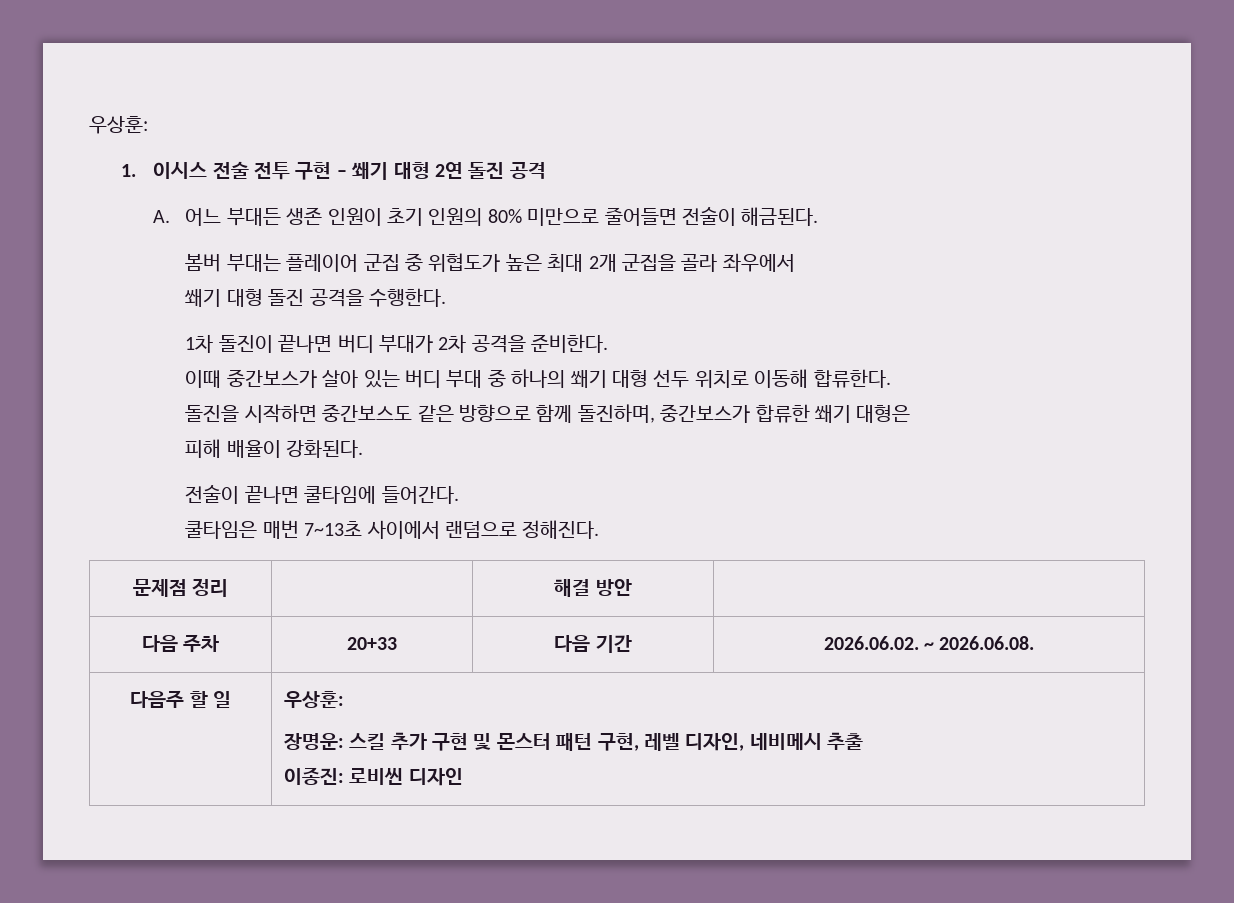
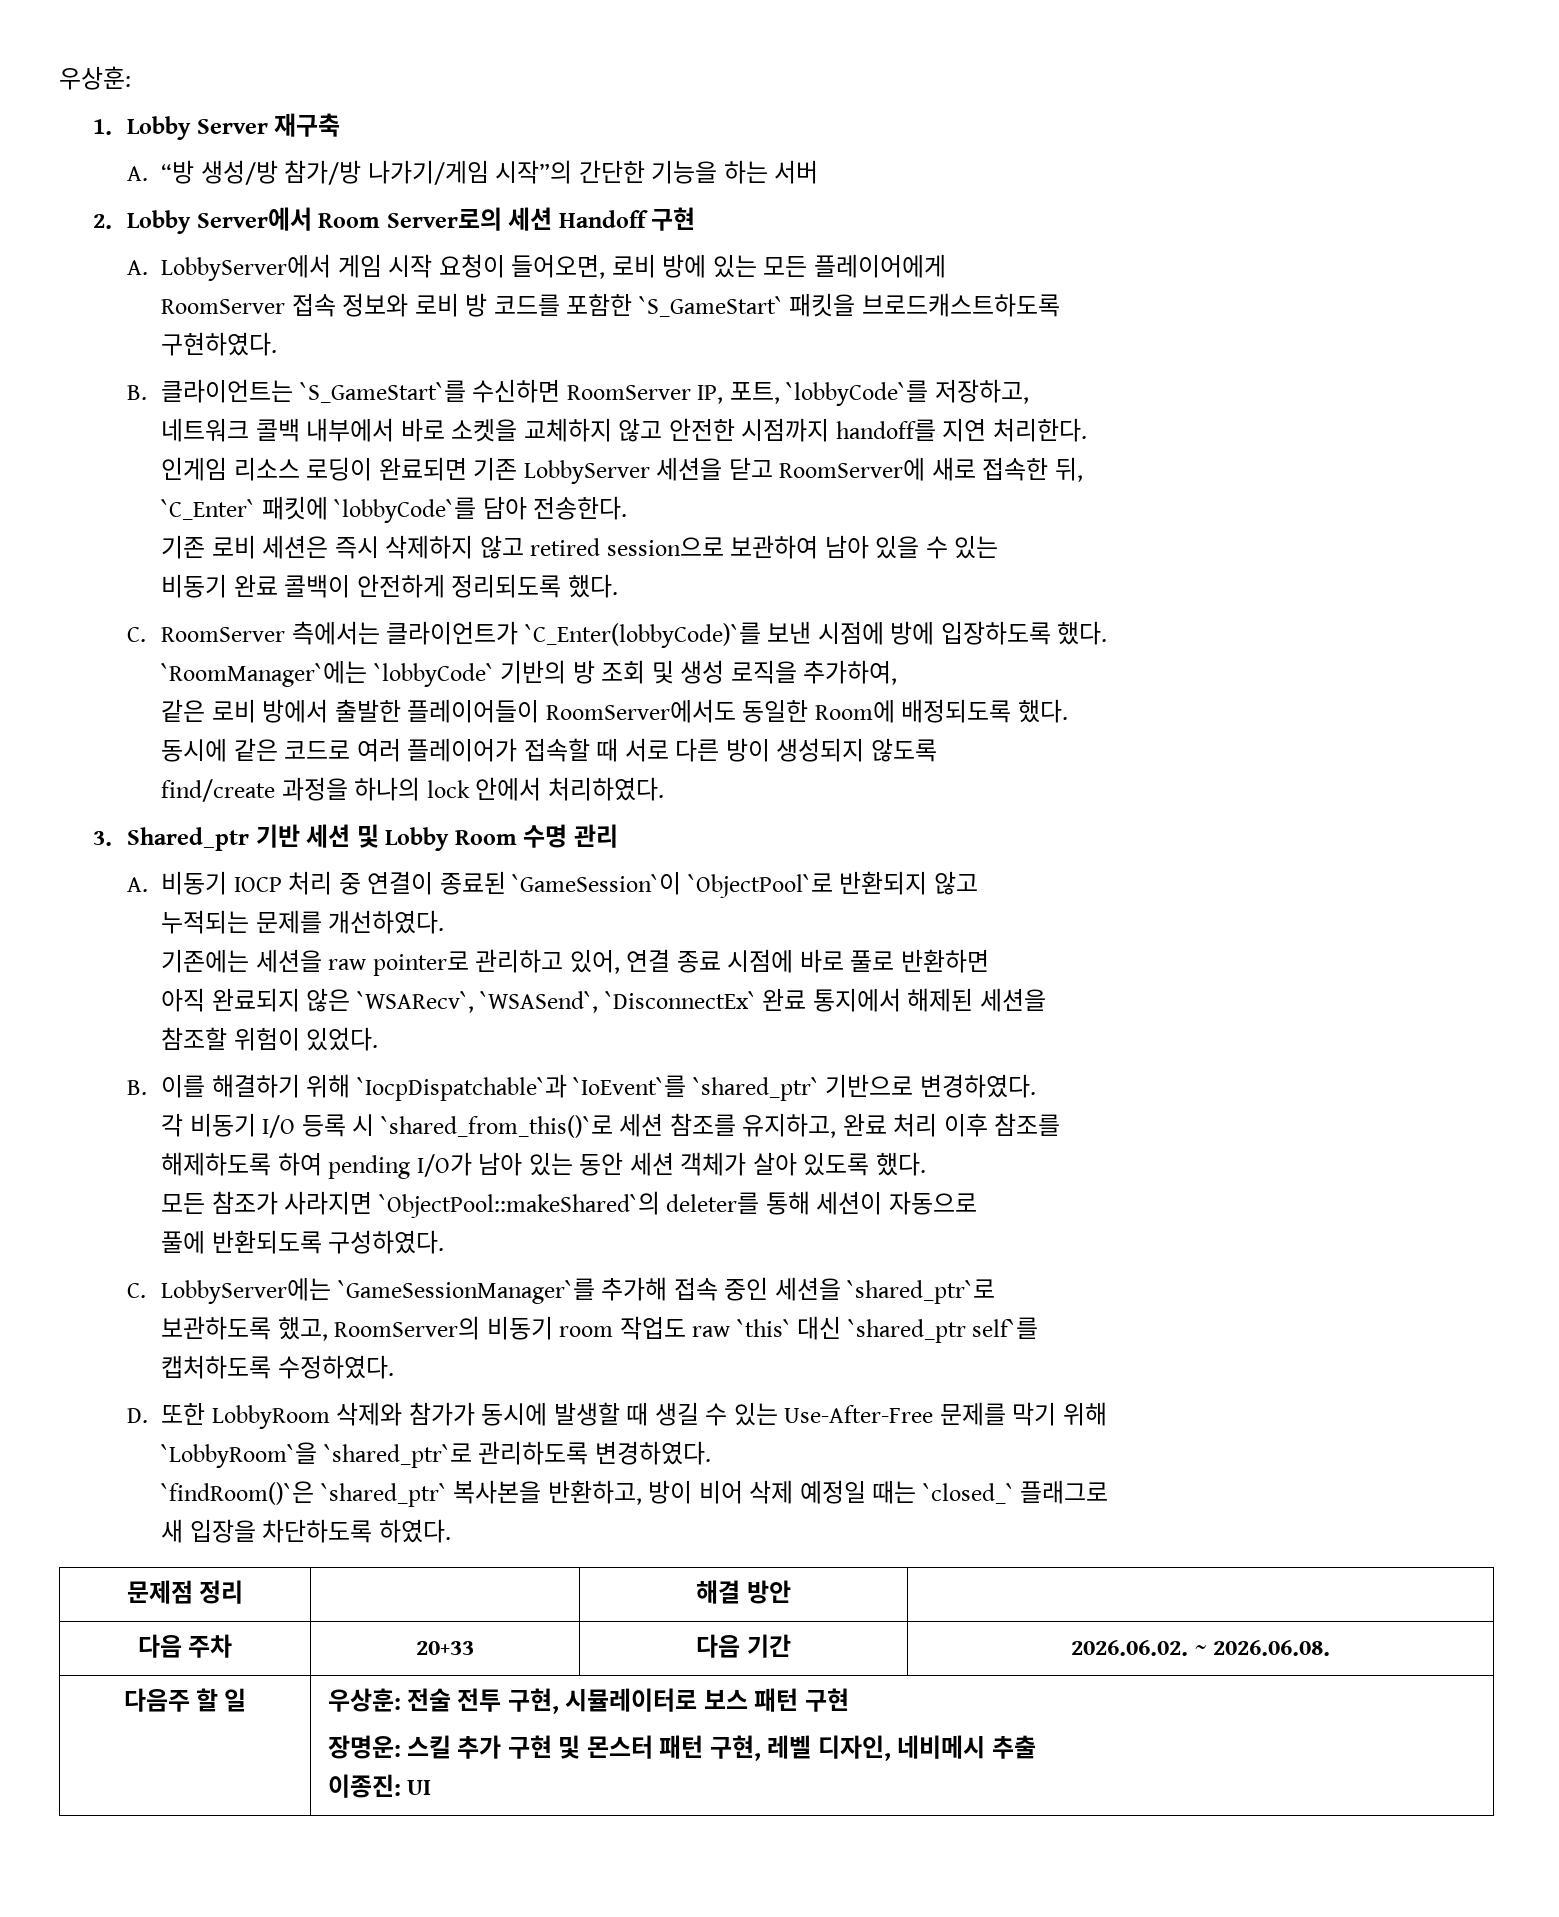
[153,161,546,180] [153,207,819,226] [185,253,795,272] [184,288,446,307] [185,334,609,353] [185,369,891,388] [185,404,911,423] [185,439,364,458] [185,485,459,504] [185,520,600,539] 이시스 전술 전투 구현 – 쐐기 대형 2연 돌진 공격 // A. 어느 부대든 생존 인원이 초기 인원의 80% 미만으로 줄어들면 전술이 해금된다. // 봄버 부대는 플레이어 군집 중 위협도가 높은 최대 2개 군집을 골라 좌우에서 // 쐐기 대형 돌진 공격을 수행한다. // 1차 돌진이 끝나면 버디 부대가 2차 공격을 준비한다. // 이때 중간보스가 살아 있는 버디 부대 중 하나의 쐐기 대형 선두 위치로 이동해 합류한다. // 돌진을 시작하면 중간보스도 같은 방향으로 함께 돌진하며, 중간보스가 합류한 쐐기 대형은 // 피해 배율이 강화된다. // 전술이 끝나면 쿨타임에 들어간다. // 쿨타임은 매번 7~13초 사이에서 랜덤으로 정해진다. -> [127,113,341,140] [127,160,819,185] [93,207,696,234] [127,254,946,281] [161,293,1060,317] [161,332,278,356] [127,379,1029,406] [161,418,1087,442] [161,457,1083,484] [161,496,628,523] [161,535,999,559] [161,574,618,598] [127,621,1108,648] [161,660,898,687] [161,699,1068,723] [161,738,937,762] [161,777,664,802] [93,824,618,851] [127,871,978,898] [161,910,445,934] [161,949,989,976] [161,988,1046,1013] [161,1027,379,1051] [127,1074,1036,1101] [161,1113,1061,1138] [161,1152,926,1179] [161,1191,977,1218] [161,1230,445,1254] [127,1277,996,1304] [161,1316,1039,1343] [161,1355,394,1379] [127,1402,1107,1429] [161,1441,711,1468] [161,1480,1109,1507] [161,1519,451,1543] Lobby Server 재구축 // A. “방 생성/방 참가/방 나가기/게임 시작”의 간단한 기능을 하는 서버 // 2. Lobby Server에서 Room Server로의 세션 Handoff 구현 // A. LobbyServer에서 게임 시작 요청이 들어오면, 로비 방에 있는 모든 플레이어에게 // RoomServer 접속 정보와 로비 방 코드를 포함한 `S_GameStart` 패킷을 브로드캐스트하도록 // 구현하였다. // B. 클라이언트는 `S_GameStart`를 수신하면 RoomServer IP, 포트, `lobbyCode`를 저장하고, // 네트워크 콜백 내부에서 바로 소켓을 교체하지 않고 안전한 시점까지 handoff를 지연 처리한다. // 인게임 리소스 로딩이 완료되면 기존 LobbyServer 세션을 닫고 RoomServer에 새로 접속한 뒤, // `C_Enter` 패킷에 `lobbyCode`를 담아 전송한다. // 기존 로비 세션은 즉시 삭제하지 않고 retired session으로 보관하여 남아 있을 수 있는 // 비동기 완료 콜백이 안전하게 정리되도록 했다. // C. RoomServer 측에서는 클라이언트가 `C_Enter(lobbyCode)`를 보낸 시점에 방에 입장하도록 했다. // `RoomManager`에는 `lobbyCode` 기반의 방 조회 및 생성 로직을 추가하여, // 같은 로비 방에서 출발한 플레이어들이 RoomServer에서도 동일한 Room에 배정되도록 했다. // 동시에 같은 코드로 여러 플레이어가 접속할 때 서로 다른 방이 생성되지 않도록 // find/create 과정을 하나의 lock 안에서 처리하였다. // 3. Shared_ptr 기반 세션 및 Lobby Room 수명 관리 // A. 비동기 IOCP 처리 중 연결이 종료된 `GameSession`이 `ObjectPool`로 반환되지 않고 // 누적되는 문제를 개선하였다. // 기존에는 세션을 raw pointer로 관리하고 있어, 연결 종료 시점에 바로 풀로 반환하면 // 아직 완료되지 않은 `WSARecv`, `WSASend`, `DisconnectEx` 완료 통지에서 해제된 세션을 // 참조할 위험이 있었다. // B. 이를 해결하기 위해 `IocpDispatchable`과 `IoEvent`를 `shared_ptr` 기반으로 변경하였다. // 각 비동기 I/O 등록 시 `shared_from_this()`로 세션 참조를 유지하고, 완료 처리 이후 참조를 // 해제하도록 하여 pending I/O가 남아 있는 동안 세션 객체가 살아 있도록 했다. // 모든 참조가 사라지면 `ObjectPool::makeShared`의 deleter를 통해 세션이 자동으로 // 풀에 반환되도록 구성하였다. // C. LobbyServer에는 `GameSessionManager`를 추가해 접속 중인 세션을 `shared_ptr`로 // 보관하도록 했고, RoomServer의 비동기 room 작업도 raw `this` 대신 `shared_ptr self`를 // 캡처하도록 수정하였다. // D. 또한 LobbyRoom 삭제와 참가가 동시에 발생할 때 생길 수 있는 Use-After-Free 문제를 막기 위해 // `LobbyRoom`을 `shared_ptr`로 관리하도록 변경하였다. // `findRoom()`은 `shared_ptr` 복사본을 반환하고, 방이 비어 삭제 예정일 때는 `closed_` 플래그로 // 새 입장을 차단하도록 하였다.
(344, 699) none -> [407,1688,849,1714] 전술 전투 구현, 시뮬레이터로 보스 패턴 구현
[349,768,463,786] 로비씬 디자인 -> [407,1780,432,1795] UI

